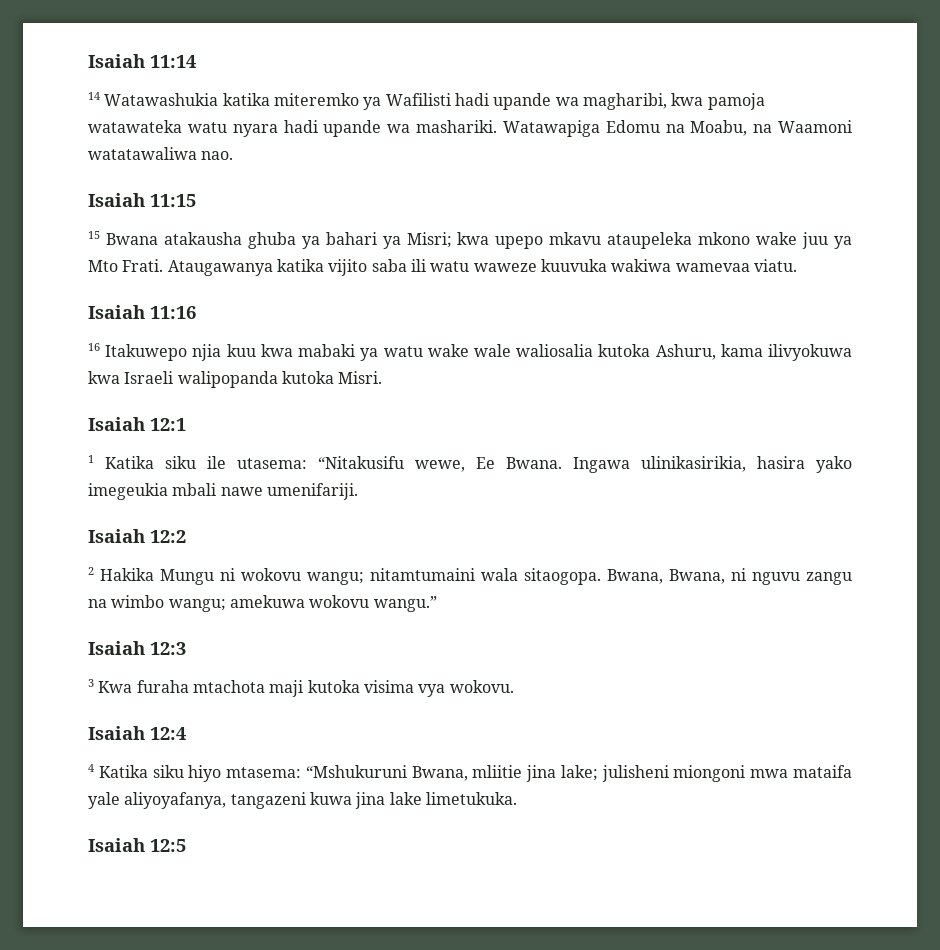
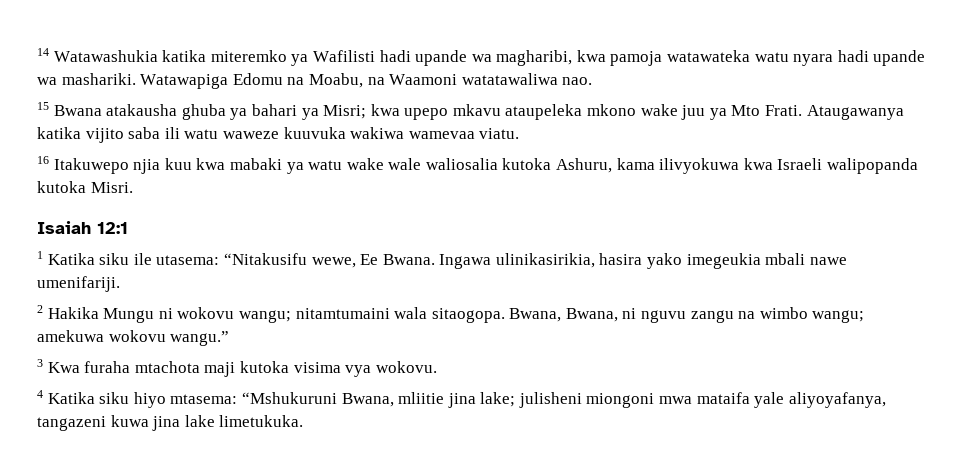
[88,54,196,68] Isaiah 11:14 // -> (37, 52) none
[88,193,196,207] // Isaiah 11:15 -> (593, 81) none
[88,305,196,319] // Isaiah 11:16 -> (520, 133) none
[88,529,186,543] // Isaiah 12:2 -> (120, 284) none
[88,641,186,655] // Isaiah 12:3 -> (230, 338) none
[88,726,186,740] // Isaiah 12:4 -> (437, 367) none
[88,838,186,852] // Isaiah 12:5 -> (304, 421) none

